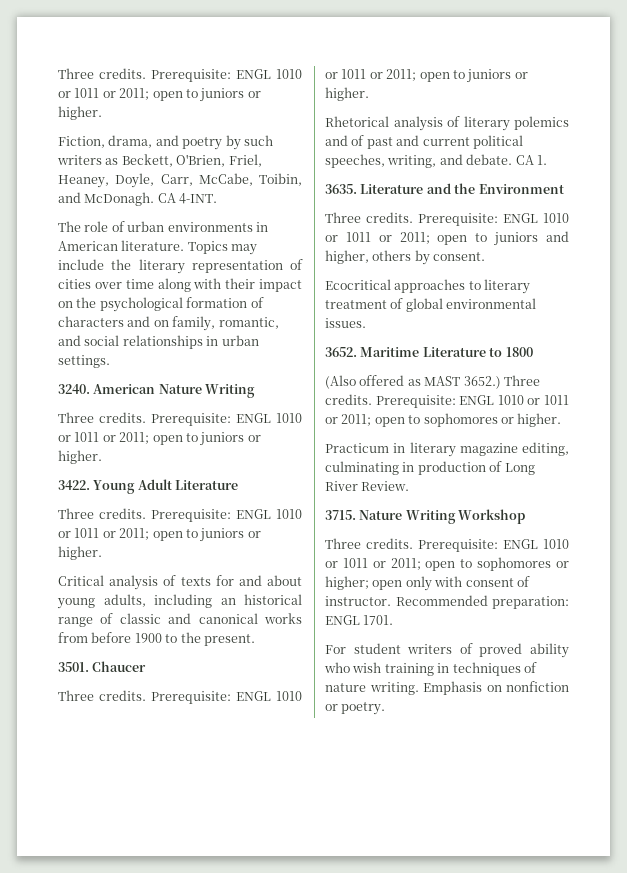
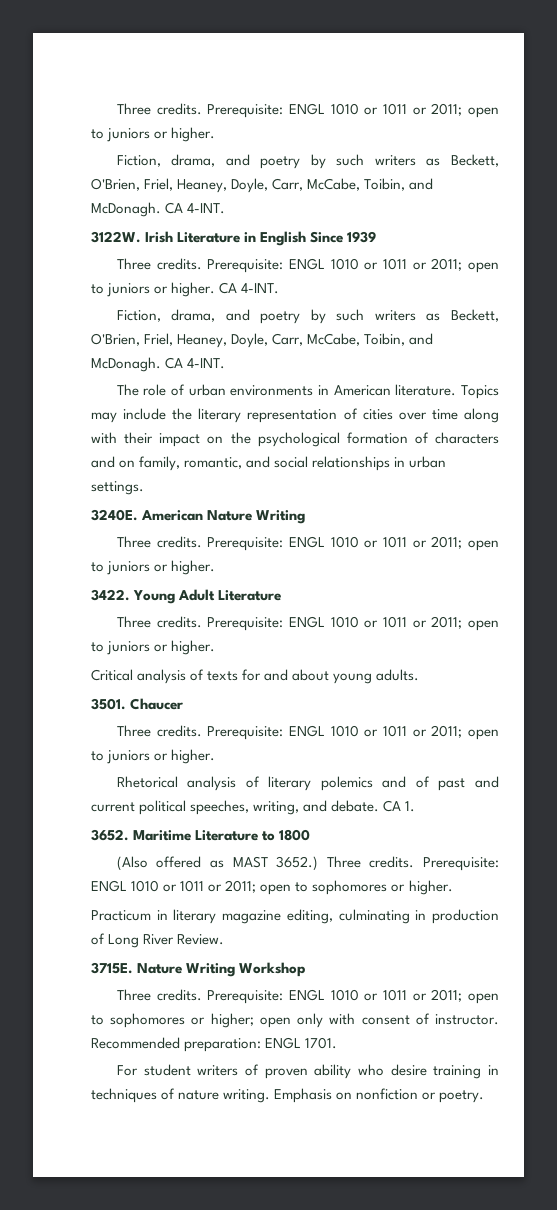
(218, 198) none -> [91,231,377,246] [116,258,500,273] [91,282,280,297] [116,309,499,324] [91,333,434,348] [91,357,226,372] // 3122W. Irish Literature in English Since 1939 // Three credits. Prerequisite: ENGL 1010 or 1011 or 2011; open to juniors or higher. CA 4-INT. // Fiction, drama, and poetry by such writers as Beckett, O'Brien, Friel, Heaney, Doyle, Carr, McCabe, Toibin, and McDonagh. CA 4-INT.
[58,384,90,394] 3240. -> [91,509,138,521] 3240E.
[103,594,302,608] [58,613,302,627] [58,632,255,646] adults, including an historical range of classic and canonical works from before 1900 to the present. -> [376,669,420,681] adults.
[325,183,564,194] [325,212,569,226] [325,231,569,246] [325,250,486,265] [325,279,531,294] [325,298,537,312] [325,318,366,328] // 3635. Literature and the Environment // Three credits. Prerequisite: ENGL 1010 or 1011 or 2011; open to juniors and higher, others by consent. // Ecocritical approaches to literary treatment of global environmental issues. -> (416, 806) none
[325,510,356,520] 3715. -> [91,962,133,974] 3715E.
[479,643,523,657] proved -> [264,1068,308,1079] proven
[352,662,382,673] wish -> [390,1064,427,1076] desire

